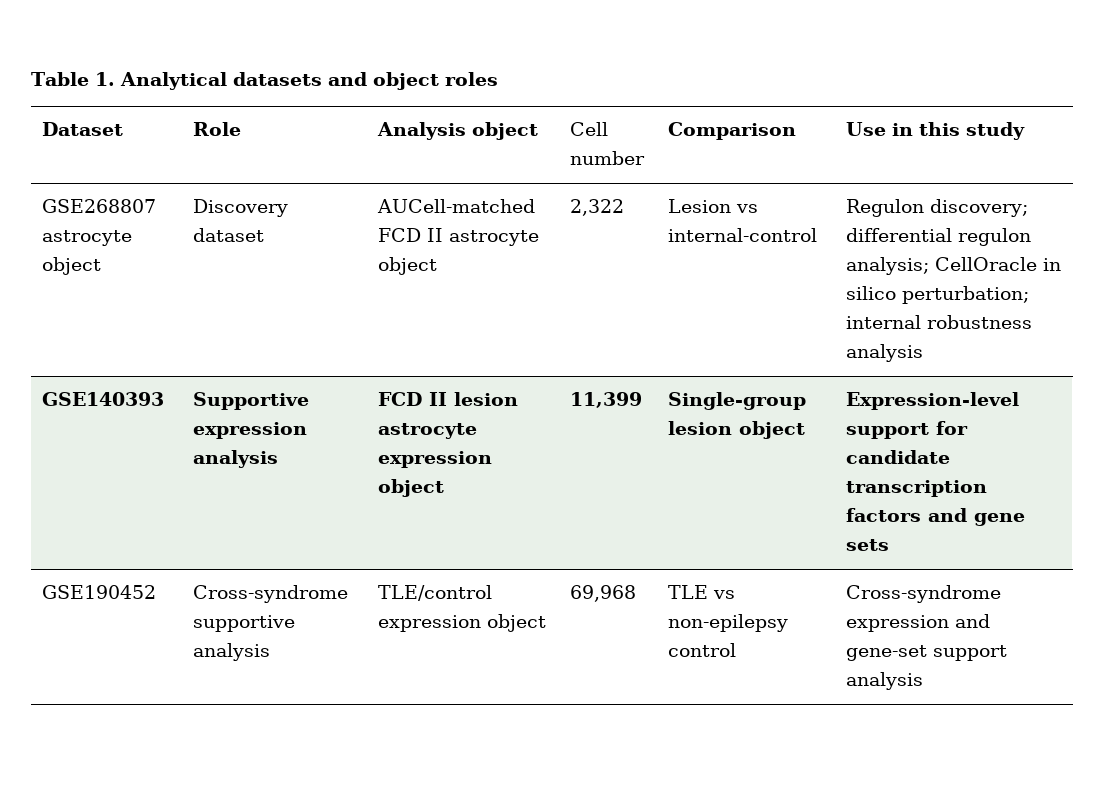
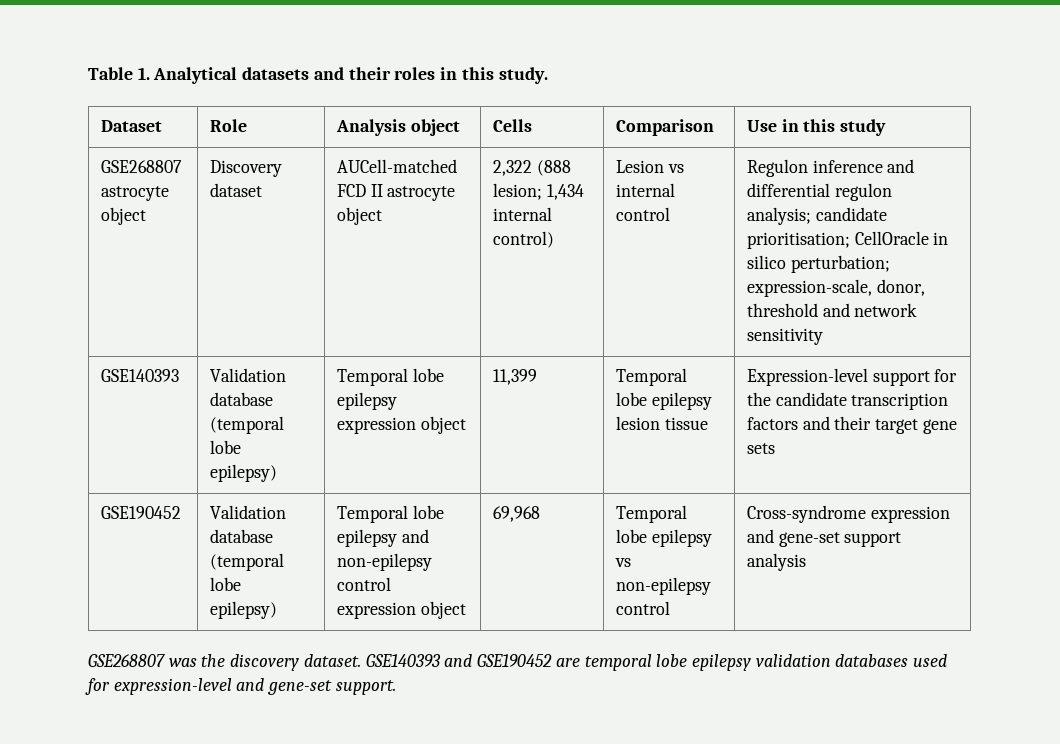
[372,72,439,90] object -> [348,67,391,80] their
(498, 79) none -> [440,67,548,84] in this study.
[569,122,608,136] [569,151,645,165] Cell number -> [492,119,532,132] Cells
(624, 207) none -> [536,160,571,176] [492,183,584,200] [492,207,552,221] [492,231,554,248] (888 lesion; 1,434 internal control)
[667,228,817,242] internal-control -> [615,183,675,197] [615,207,670,221] internal control
[929,199,1028,217] discovery; -> [812,159,915,173] inference and
(929, 266) none -> [815,207,887,221] [746,232,850,249] candidate prioritisation;
[845,315,1032,329] [845,344,923,362] [41,392,164,406] [192,392,309,410] [192,422,307,439] [192,450,278,468] [377,392,518,406] [377,423,477,439] [377,451,492,468] [377,479,444,497] [569,392,642,408] [667,392,806,410] [667,421,805,439] internal robustness analysis // GSE140393 | Supportive expression analysis | FCD II lesion astrocyte expression object | 11,399 | Single-group lesion object -> [746,279,925,297] [746,303,918,317] [746,328,823,345] [100,369,179,382] [209,368,286,382] [209,392,273,406] [209,416,284,434] [209,440,241,454] [209,464,277,482] [336,368,444,386] [336,392,397,410] [336,416,466,434] [492,369,537,385] [615,368,687,386] [615,392,712,410] [615,416,708,430] expression-scale, donor, threshold and network sensitivity // GSE140393 | Validation database (temporal lobe epilepsy) | Temporal lobe epilepsy expression object | 11,399 | Temporal lobe epilepsy lesion tissue
(968, 428) none -> [746,392,771,406] the
(967, 515) none -> [834,416,919,434] their target
[192,585,348,603] [192,615,295,632] [192,643,270,661] [377,585,492,601] Cross-syndrome supportive analysis | TLE/control -> [209,505,286,519] [209,529,273,543] [209,553,284,571] [209,577,241,591] [209,601,277,619] [336,505,444,523] [336,529,429,547] [336,553,432,571] [336,577,391,591] Validation database (temporal lobe epilepsy) | Temporal lobe epilepsy and non-epilepsy control
[667,585,708,599] TLE -> [615,505,687,523] [615,529,712,547] Temporal lobe epilepsy
(923, 681) none -> [88,654,948,671] [85,678,396,695] // GSE268807 was the discovery dataset. GSE140393 and GSE190452 are temporal lobe epilepsy validation databases used for expression-level and gene-set support.

